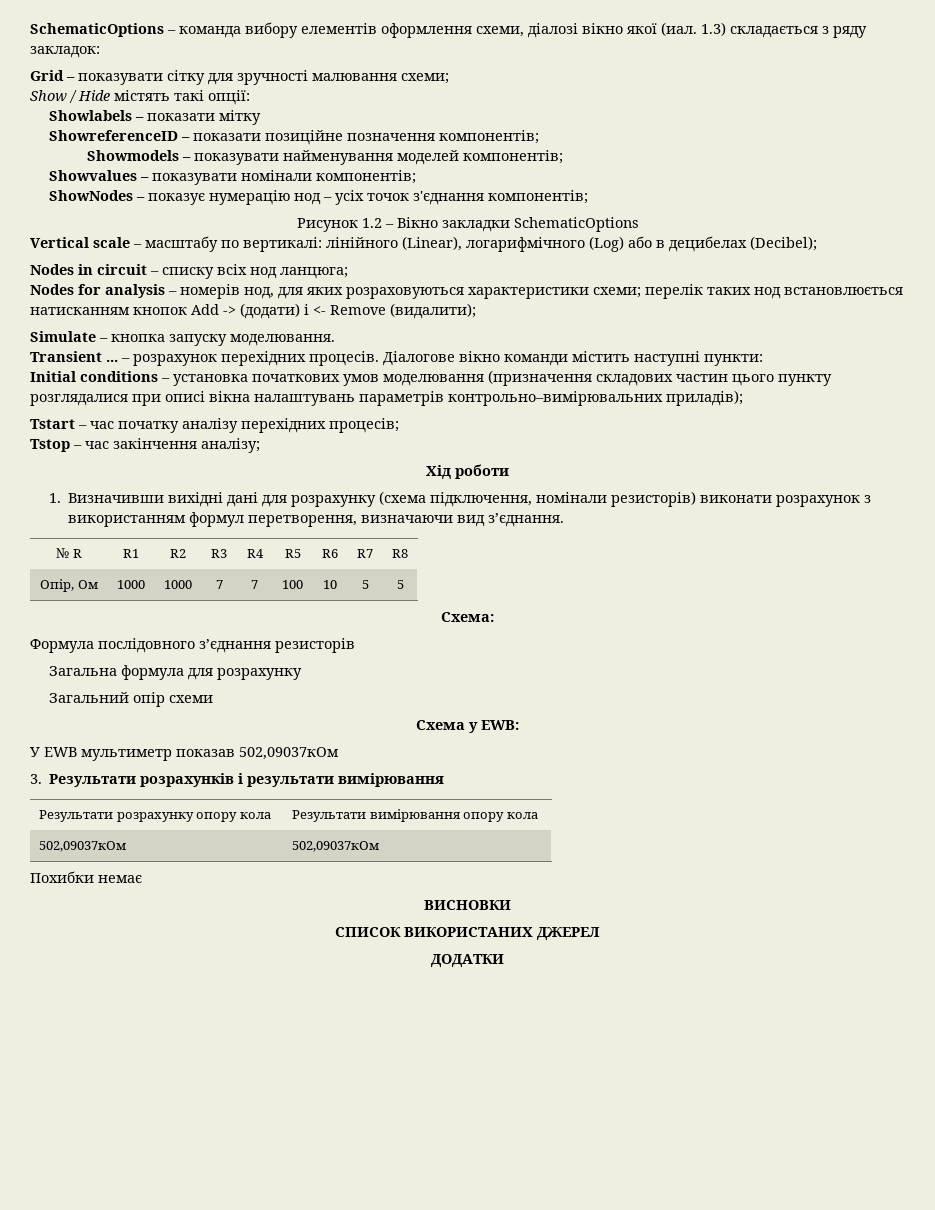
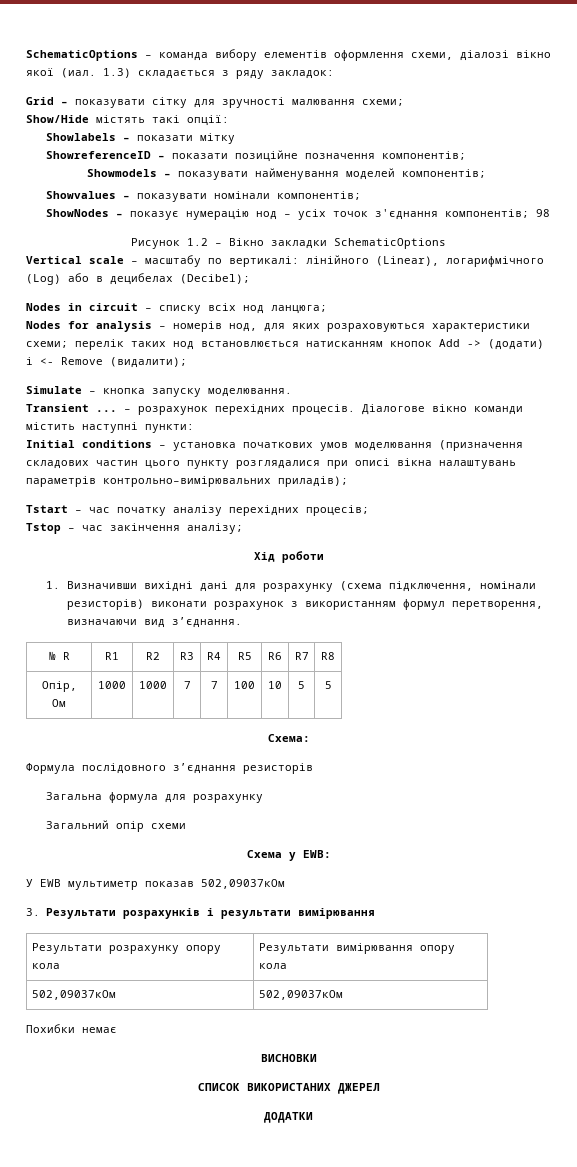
[30,90,110,103] Show / Hide -> [26,115,89,123] Show/Hide
(589, 197) none -> [536,209,551,217] 98

